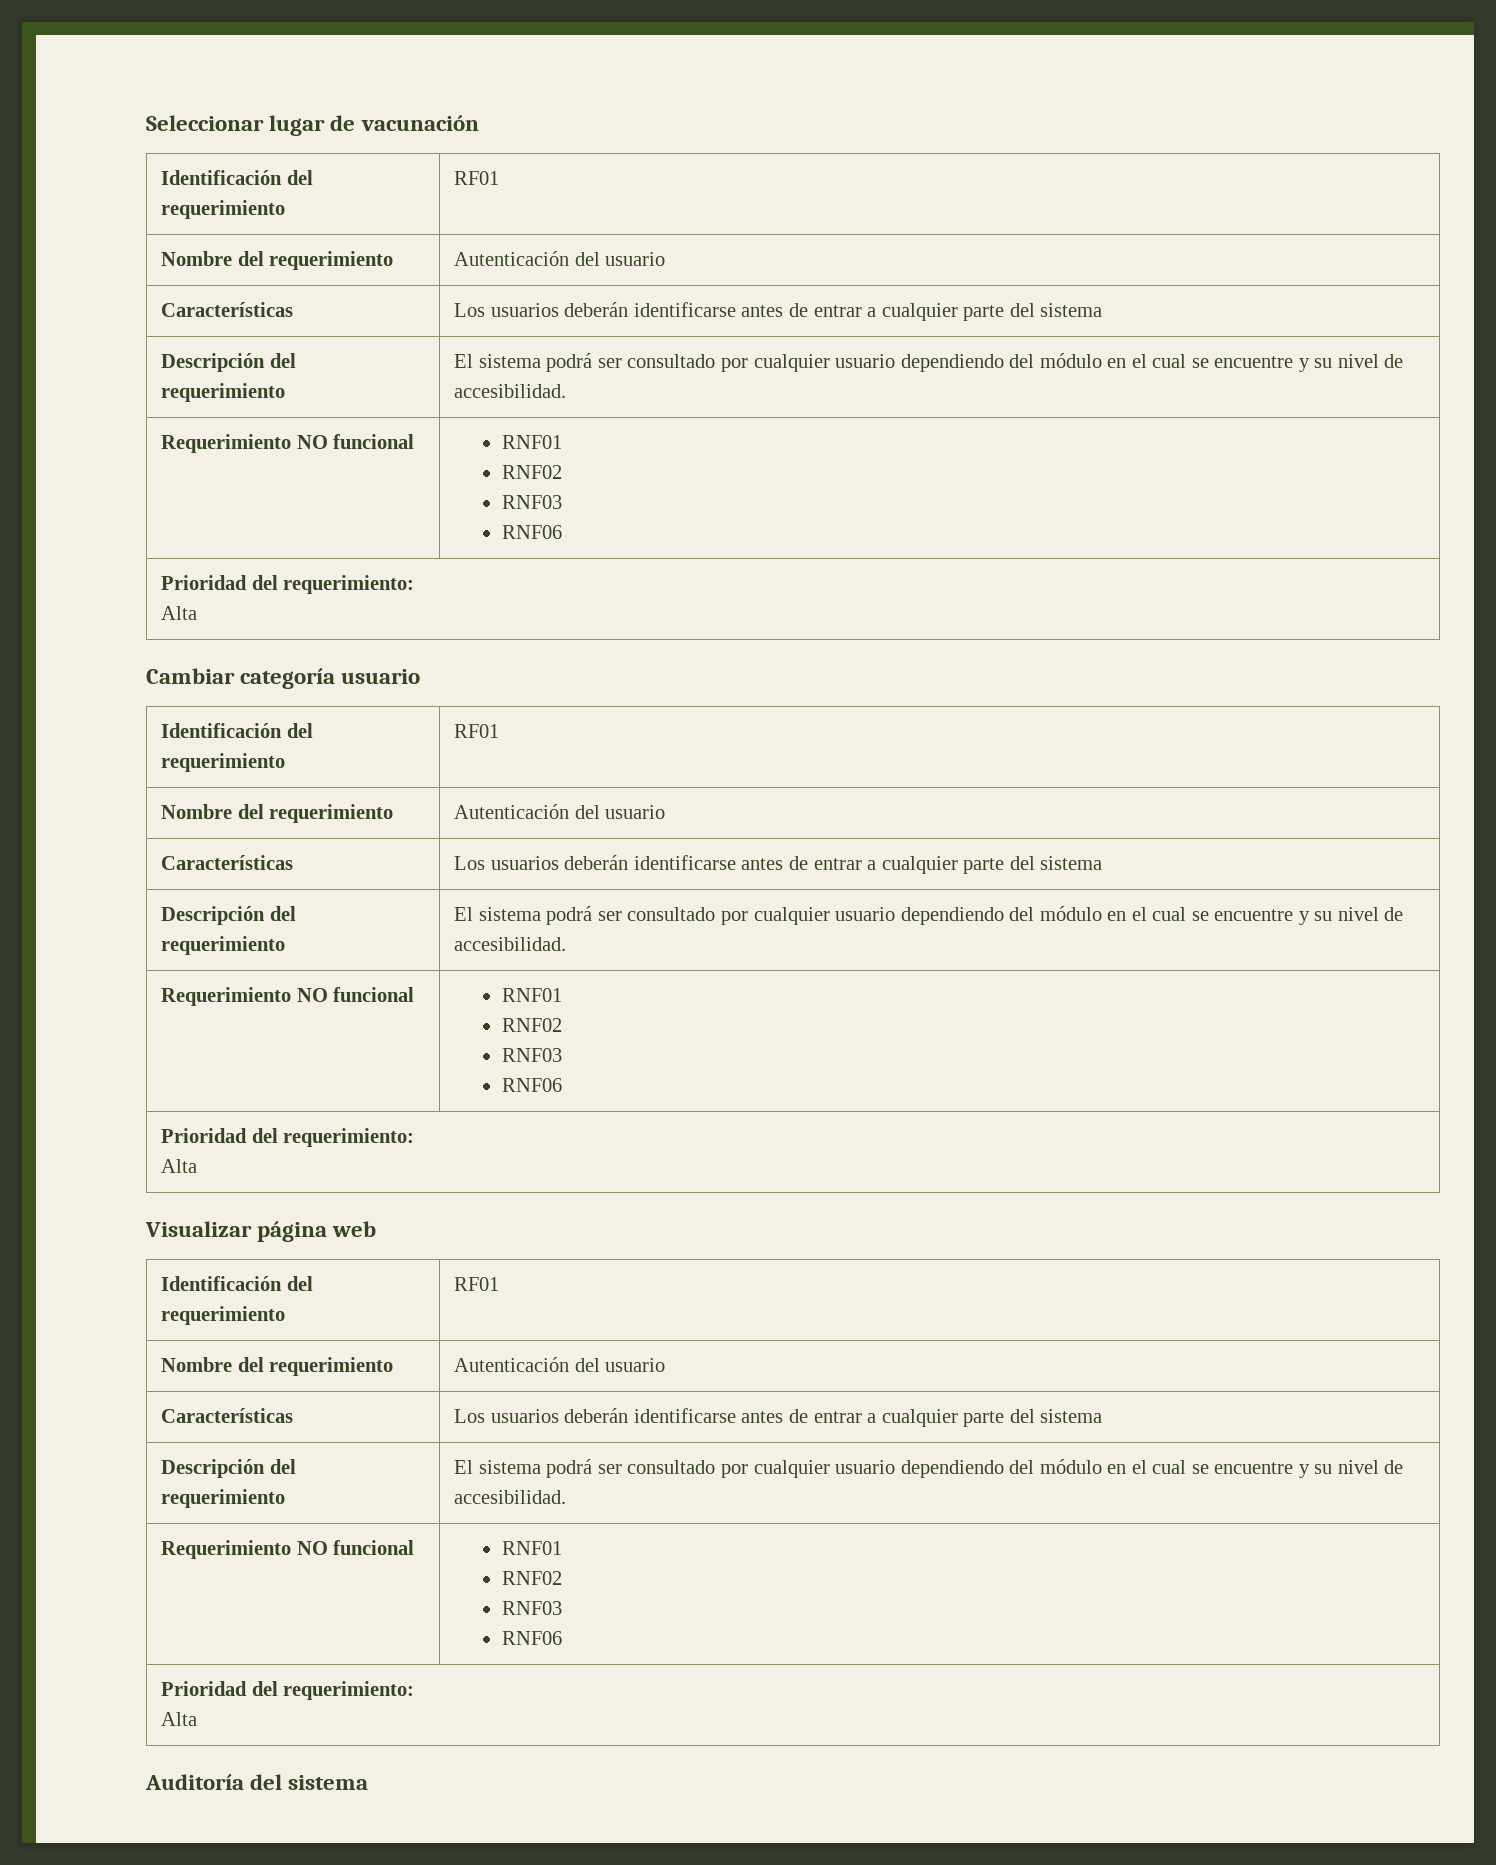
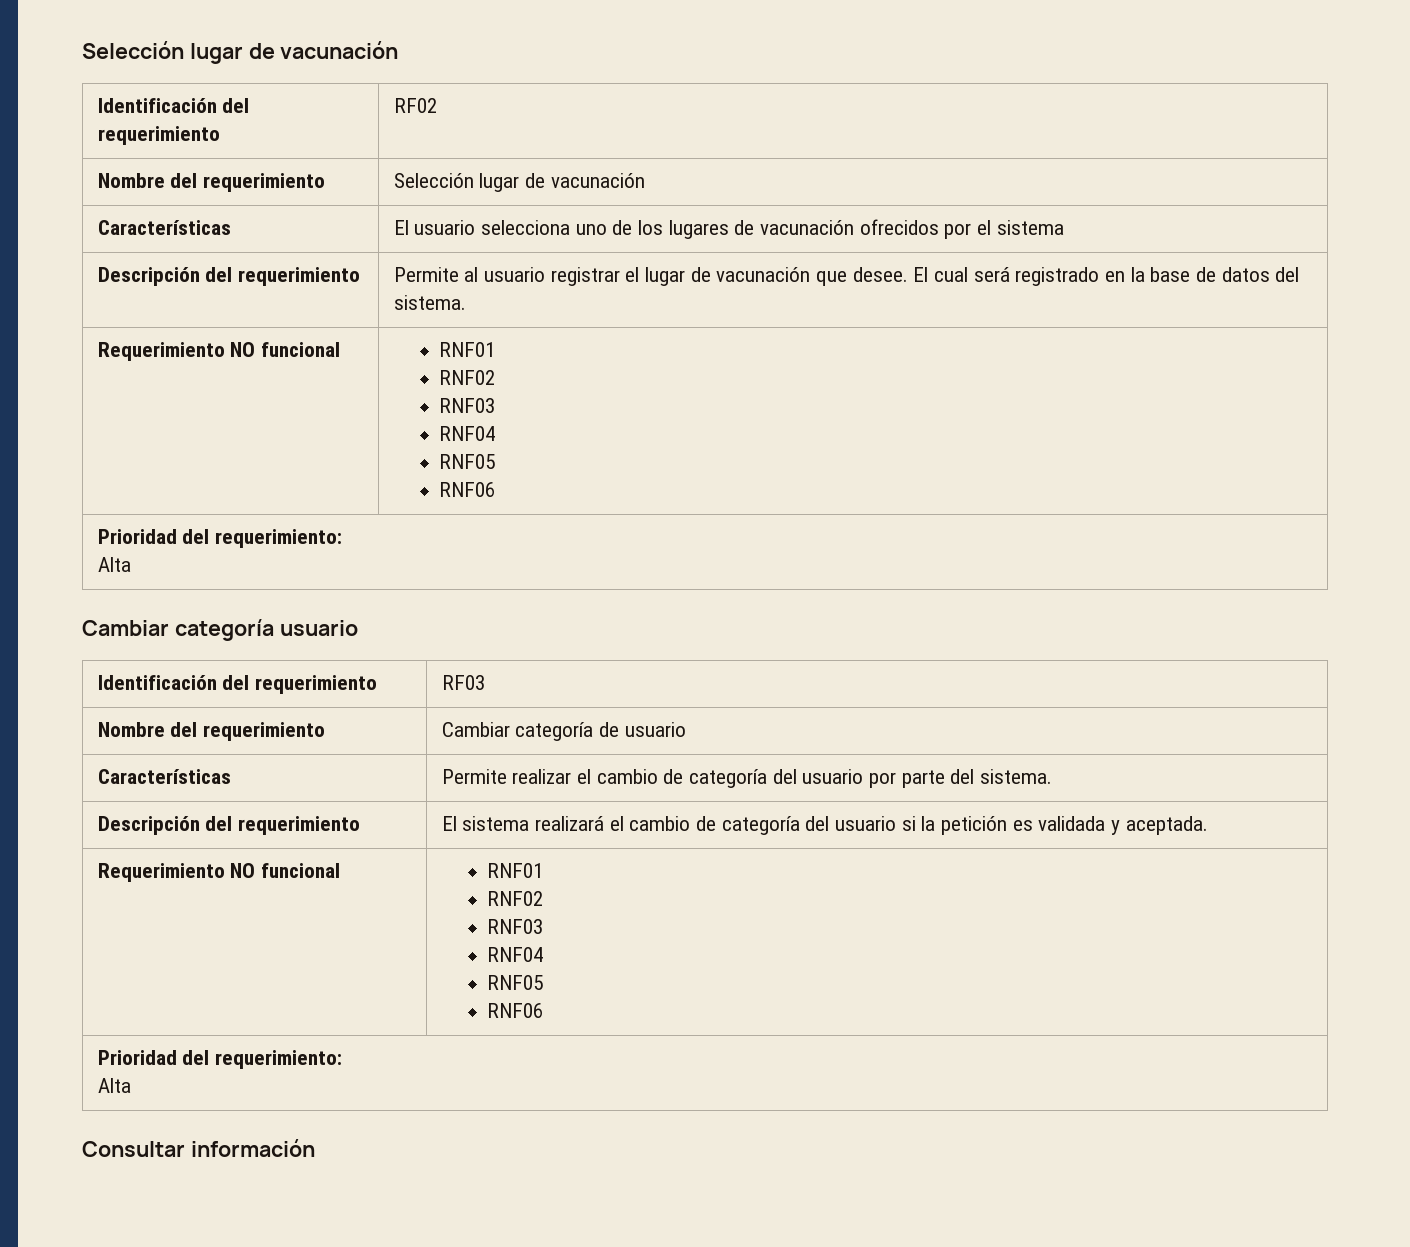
[146,115,264,131] Seleccionar -> [82,41,184,59] Selección
[454,171,500,185] [161,251,394,270] [454,251,666,266] [161,302,294,317] [454,302,1103,321] [161,353,296,372] [161,383,286,402] [454,353,1404,372] [454,384,567,398] [161,434,415,453] [501,435,562,449] [501,465,562,479] [501,495,562,509] RF01 // Nombre del requerimiento | Autenticación del usuario // Características | Los usuarios deberán identificarse antes de entrar a cualquier parte del sistema // Descripción del requerimiento | El sistema podrá ser consultado por cualquier usuario dependiendo del módulo en el cual se encuentre y su nivel de accesibilidad. // Requerimiento NO funcional | RNF01 // RNF02 // RNF03 -> [393,98,437,113] [97,173,325,192] [393,173,645,192] [97,220,231,235] [393,219,1064,239] [97,267,360,286] [393,267,1300,286] [393,295,466,310] [97,342,340,361] [439,342,496,357] [439,370,496,385] [439,398,496,413] [439,426,496,441] [439,454,496,469] RF02 // Nombre del requerimiento | Selección lugar de vacunación // Características | El usuario selecciona uno de los lugares de vacunación ofrecidos por el sistema // Descripción del requerimiento | Permite al usuario registrar el lugar de vacunación que desee. El cual será registrado en la base de datos del sistema. // Requerimiento NO funcional | RNF01 // RNF02 // RNF03 // RNF04 // RNF05
[454,724,500,738] [161,804,394,823] [454,804,666,819] [161,855,294,870] [454,855,1103,874] [161,906,296,925] [161,936,286,955] [454,906,1404,925] [454,937,567,951] [161,987,415,1006] [501,988,562,1002] [501,1018,562,1032] [501,1048,562,1062] [501,1078,562,1092] [161,1128,415,1147] [161,1159,198,1173] [145,1221,377,1242] [161,1276,313,1291] [161,1306,286,1325] [454,1277,500,1291] [161,1357,394,1376] [454,1357,666,1372] [161,1408,294,1423] [454,1408,1103,1427] [161,1459,296,1478] [161,1489,286,1508] [454,1459,1404,1478] [454,1490,567,1504] [161,1540,415,1559] [501,1541,562,1555] [501,1571,562,1585] [501,1601,562,1615] [501,1631,562,1645] [161,1681,415,1700] [161,1712,198,1726] [145,1774,369,1790] RF01 // Nombre del requerimiento | Autenticación del usuario // Características | Los usuarios deberán identificarse antes de entrar a cualquier parte del sistema // Descripción del requerimiento | El sistema podrá ser consultado por cualquier usuario dependiendo del módulo en el cual se encuentre y su nivel de accesibilidad. // Requerimiento NO funcional | RNF01 // RNF02 // RNF03 // RNF06 // Prioridad del requerimiento: // Alta // Visualizar página web // Identificación del requerimiento | RF01 // Nombre del requerimiento | Autenticación del usuario // Características | Los usuarios deberán identificarse antes de entrar a cualquier parte del sistema // Descripción del requerimiento | El sistema podrá ser consultado por cualquier usuario dependiendo del módulo en el cual se encuentre y su nivel de accesibilidad. // Requerimiento NO funcional | RNF01 // RNF02 // RNF03 // RNF06 // Prioridad del requerimiento: // Alta // Auditoría del sistema -> [441,675,485,690] [97,722,325,741] [441,722,686,741] [97,769,231,784] [441,769,1052,788] [97,816,360,835] [441,816,1208,835] [97,863,340,882] [487,863,544,878] [487,891,544,906] [487,919,544,934] [487,947,544,962] [487,975,544,990] [487,1003,544,1018] [97,1050,342,1069] [97,1078,131,1093] [82,1139,315,1157] RF03 // Nombre del requerimiento | Cambiar categoría de usuario // Características | Permite realizar el cambio de categoría del usuario por parte del sistema. // Descripción del requerimiento | El sistema realizará el cambio de categoría del usuario si la petición es validada y aceptada. // Requerimiento NO funcional | RNF01 // RNF02 // RNF03 // RNF04 // RNF05 // RNF06 // Prioridad del requerimiento: // Alta // Consultar información

